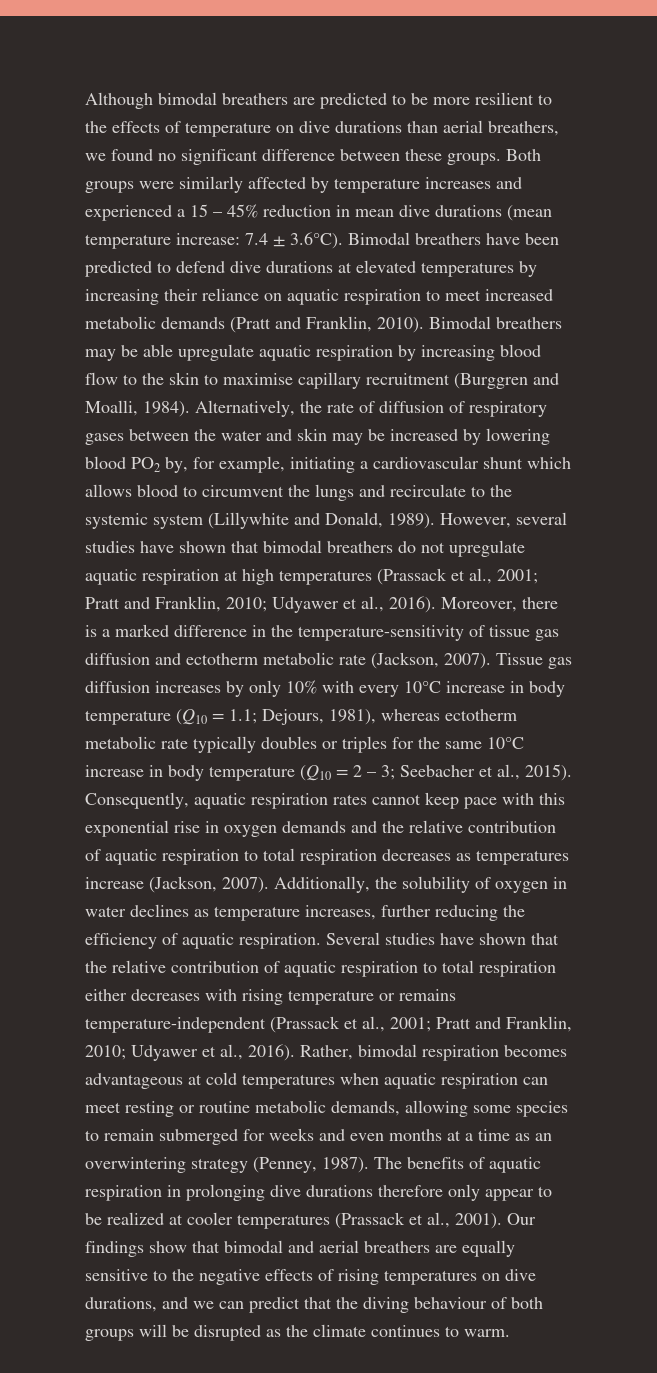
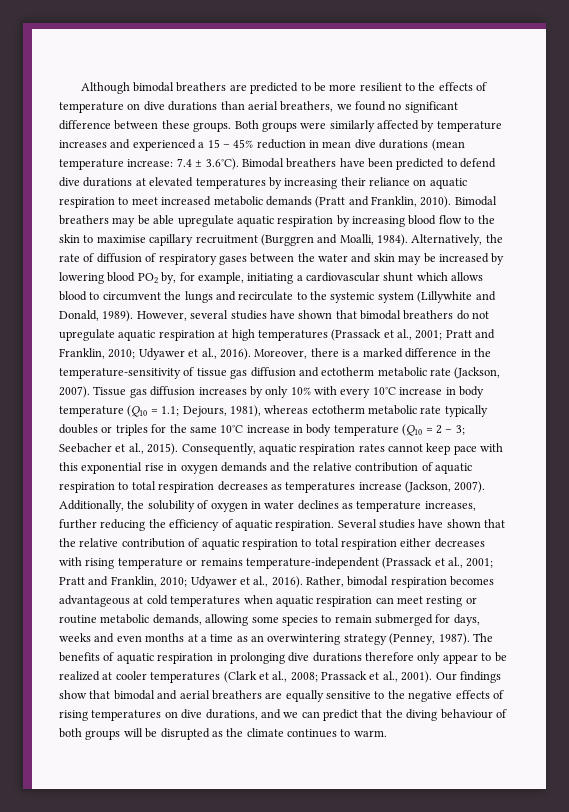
(265, 1135) none -> [453,614,480,626] days,
[335,1212,405,1229] (Prassack -> [223,671,367,683] (Clark et al., 2008; Prassack

